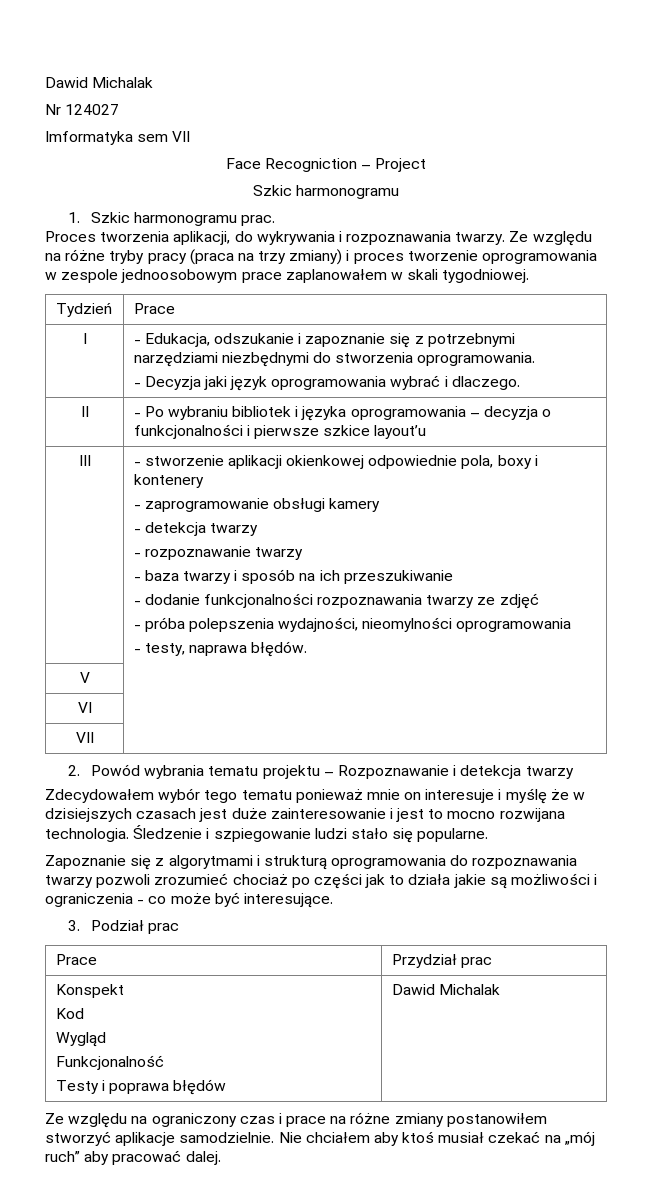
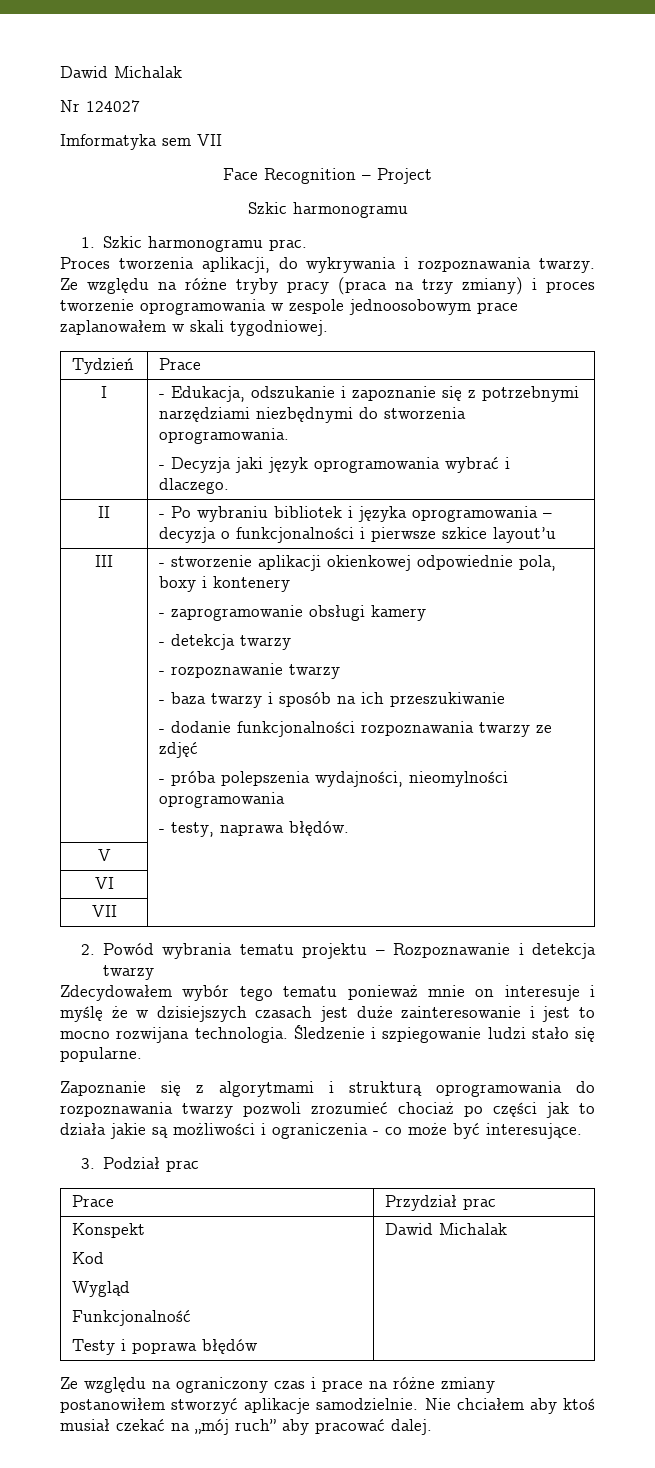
[264,158,357,172] Recogniction -> [264,168,356,184] Recognition

